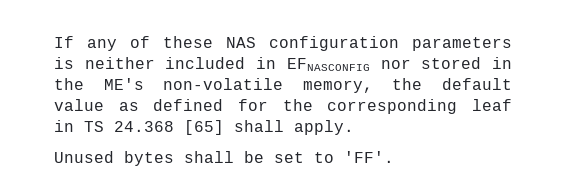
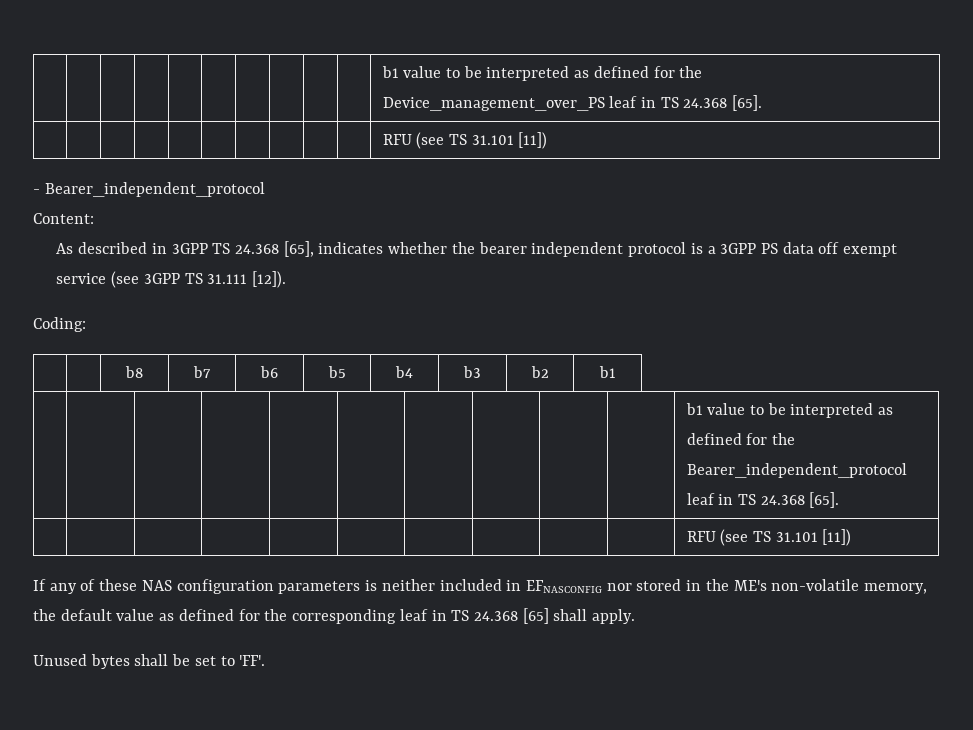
(54, 42) none -> [381,66,703,81] [382,95,763,111] [382,132,548,149] [33,182,265,197] [33,213,94,224] [56,241,898,257] [56,271,287,288] [33,317,86,332] [125,366,143,378] [193,366,212,378] [260,366,278,378] [327,366,346,378] [395,366,413,378] [463,366,481,378] [530,366,549,378] [598,366,616,378] [685,403,894,418] [686,433,795,445] [686,463,907,478] [686,492,840,508] [686,529,852,546] | | | | | | | | | | b1 value to be interpreted as defined for the Device_management_over_PS leaf in TS 24.368 [65]. // | | | | | | | | | | RFU (see TS 31.101 [11]) // - Bearer_independent_protocol // Content: // As described in 3GPP TS 24.368 [65], indicates whether the bearer independent protocol is a 3GPP PS data off exempt service (see 3GPP TS 31.111 [12]). // Coding: // | | b8 | b7 | b6 | b5 | b4 | b3 | b2 | b1 // | | | | | | | | | | b1 value to be interpreted as defined for the Bearer_independent_protocol leaf in TS 24.368 [65]. // | | | | | | | | | | RFU (see TS 31.101 [11]) //

